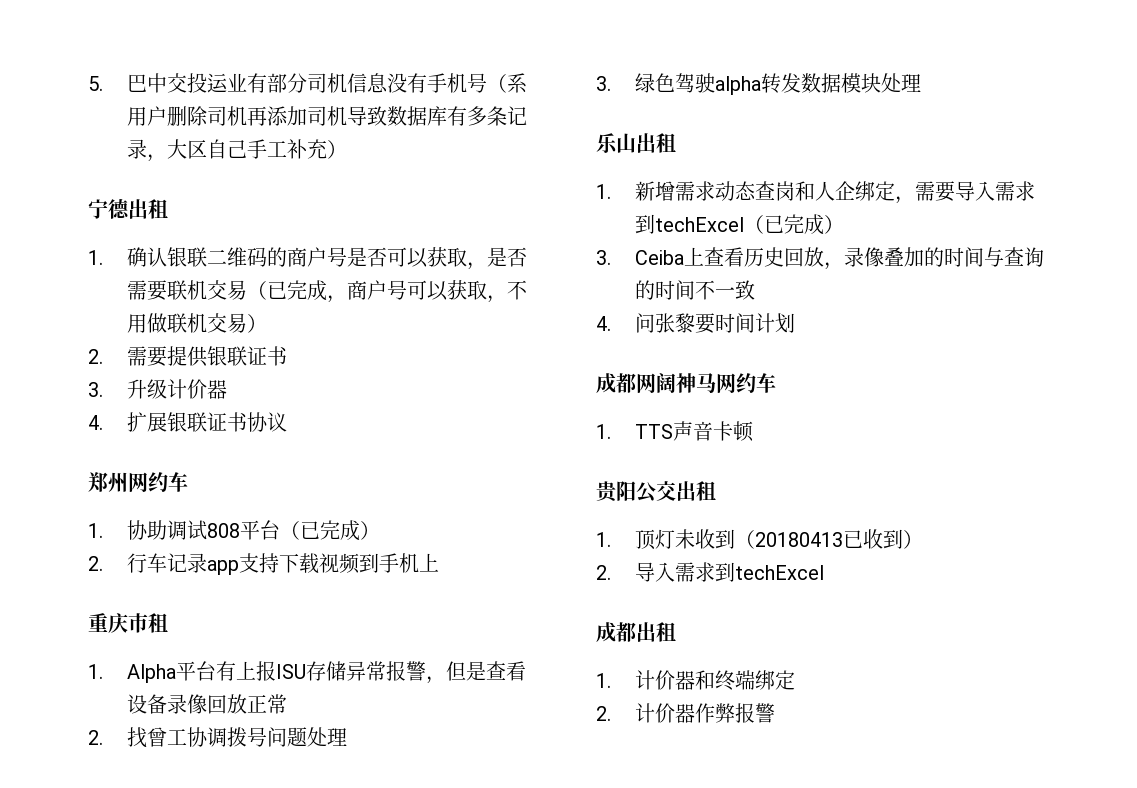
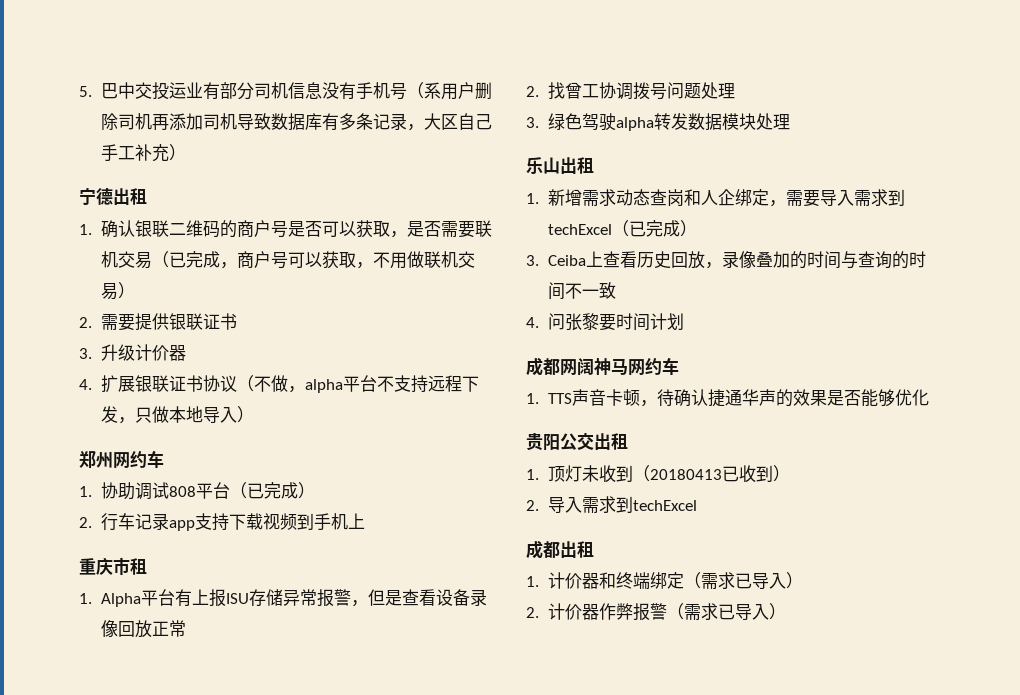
(287, 422) none -> [236,375,479,393] [100,406,254,424] （不做，alpha平台不支持远程下发，只做本地导入）
(754, 431) none -> [639,389,929,407] ，待确认捷通华声的效果是否能够优化
(795, 680) none -> [683,572,803,589] （需求已导入）
(775, 713) none -> [666,603,786,620] （需求已导入）

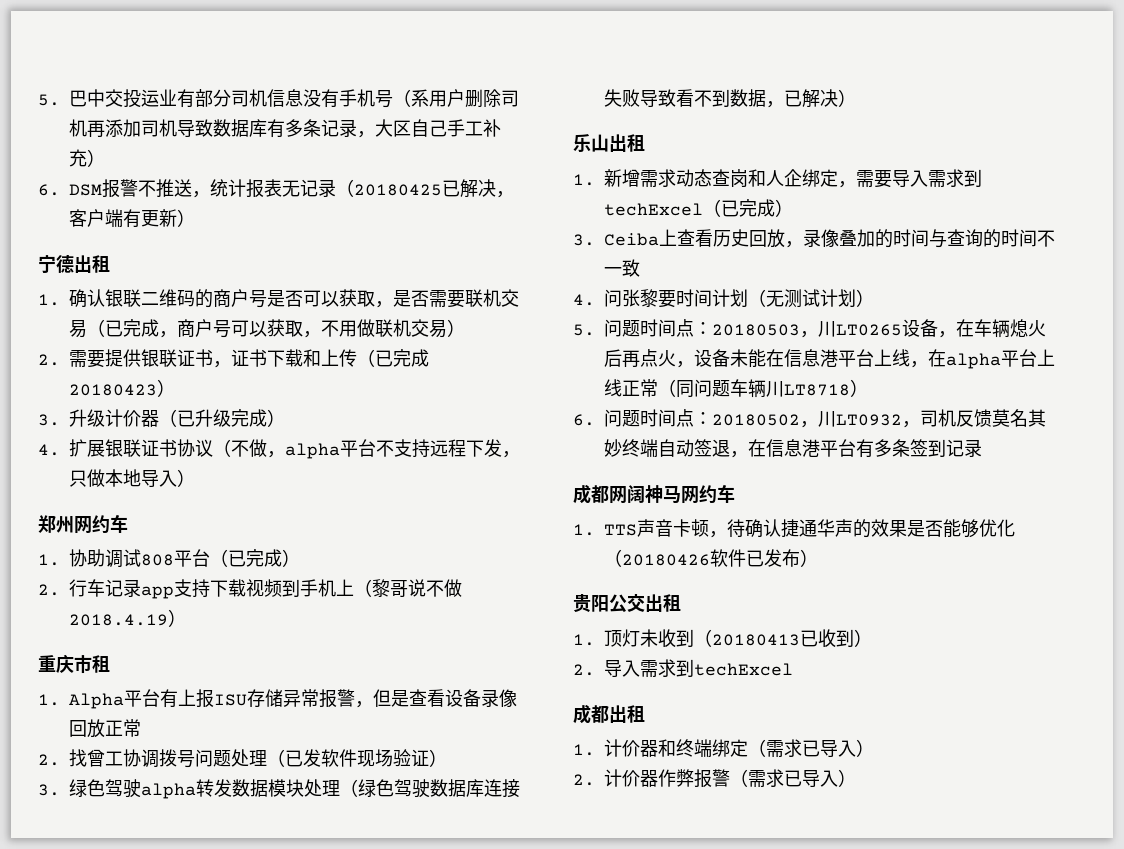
(186, 152) none -> [38,179,514,198] [69,209,195,228] // 6. DSM报警不推送，统计报表无记录（20180425已解决，客户端有更新）
(237, 321) none -> [213,349,429,368] [69,379,175,397] ，证书下载和上传（已完成20180423）
(186, 353) none -> [159,409,285,427] （已升级完成）
(365, 521) none -> [354,579,462,597] [69,609,186,627] （黎哥说不做2018.4.19）
(735, 91) none -> [267,749,447,767] （已发软件现场验证）
(790, 122) none -> [340,779,520,798] [604,89,856,108] （绿色驾驶数据库连接失败导致看不到数据，已解决）
(684, 321) none -> [748,289,874,308] [573,319,1046,338] [604,349,1055,369] [604,379,868,398] [573,409,1046,428] [604,439,982,458] （无测试计划） // 5.问题时间点：20180503，川LT0265设备，在车辆熄火后再点火，设备未能在信息港平台上线，在alpha平台上线正常（同问题车辆川LT8718） // 6.问题时间点：20180502，川LT0932，司机反馈莫名其妙终端自动签退，在信息港平台有多条签到记录
(929, 397) none -> [604,549,818,567] （20180426软件已发布）

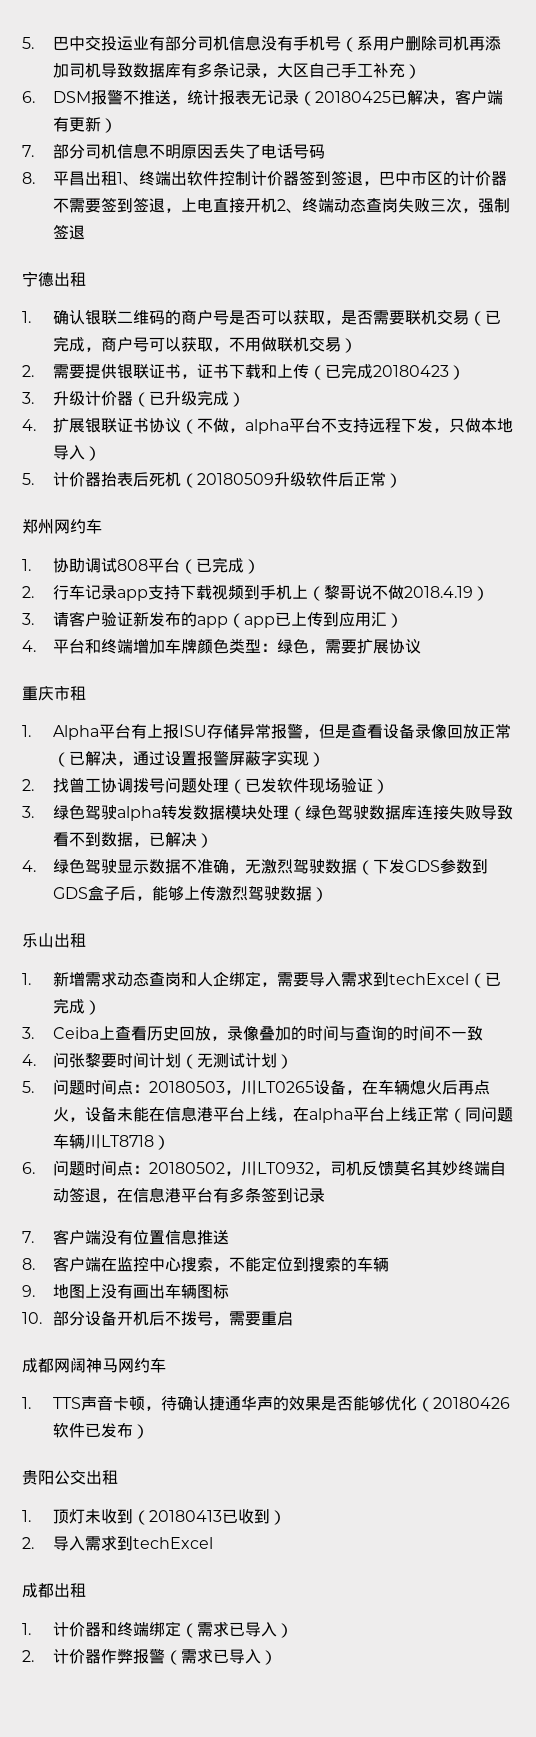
(195, 218) none -> [22,143,325,159] [22,170,507,186] [52,197,510,213] [52,224,85,240] // 7.部分司机信息不明原因丢失了电话号码 // 8.平昌出租1、终端出软件控制计价器签到签退，巴中市区的计价器不需要签到签退，上电直接开机2、终端动态查岗失败三次，强制签退
(195, 478) none -> [22,471,402,488] // 5.计价器抬表后死机（20180509升级软件后正常）
(186, 618) none -> [22,611,403,628] [22,638,421,654] // 3.请客户验证新发布的app（app已上传到应用汇） // 4.平台和终端增加车牌颜色类型：绿色，需要扩展协议
(141, 728) none -> [52,750,325,767] （已解决，通过设置报警屏蔽字实现）
(856, 98) none -> [22,859,488,875] [52,886,328,902] // 4.绿色驾驶显示数据不准确，无激烈驾驶数据（下发GDS参数到GDS盒子后，能够上传激烈驾驶数据）
(982, 448) none -> [22,1229,229,1245] [22,1256,389,1272] [22,1284,229,1299] [22,1310,293,1326] // 7.客户端没有位置信息推送 // 8.客户端在监控中心搜索，不能定位到搜索的车辆 // 9.地图上没有画出车辆图标 // 10.部分设备开机后不拨号，需要重启

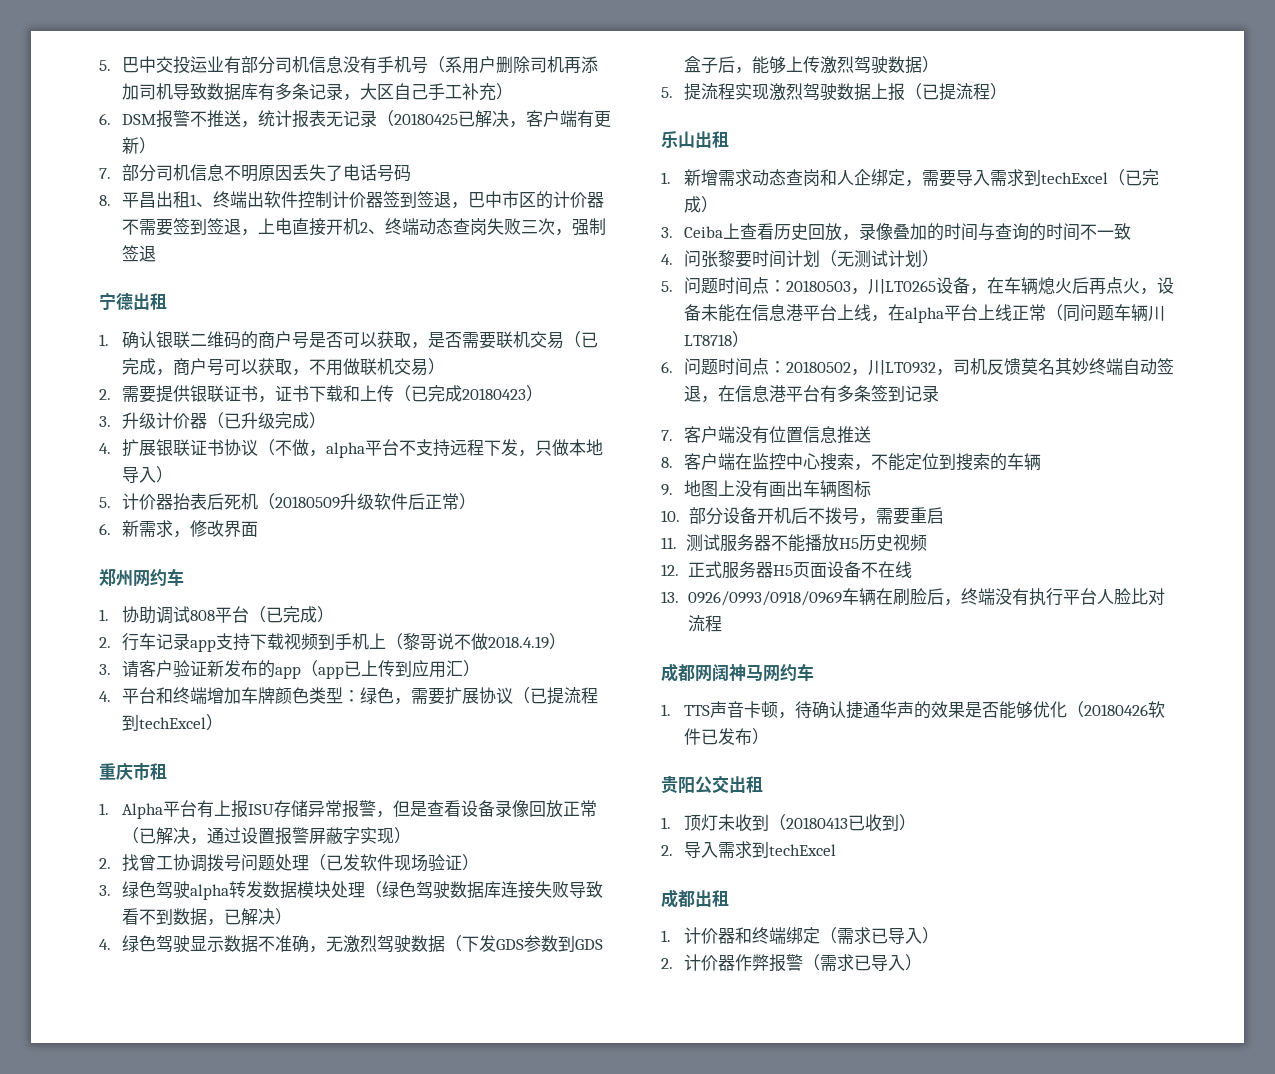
(402, 480) none -> [99,520,258,538] // 6.新需求，修改界面
(421, 646) none -> [512,687,598,705] [121,714,223,731] （已提流程到techExcel）
(328, 894) none -> [661,83,1007,101] // 5.提流程实现激烈驾驶数据上报（已提流程）
(293, 1318) none -> [661,534,927,552] [661,561,912,579] [661,588,1165,606] [687,615,722,632] // 11.测试服务器不能播放H5历史视频 // 12.正式服务器H5页面设备不在线 // 13. 0926/0993/0918/0969车辆在刷脸后，终端没有执行平台人脸比对流程

